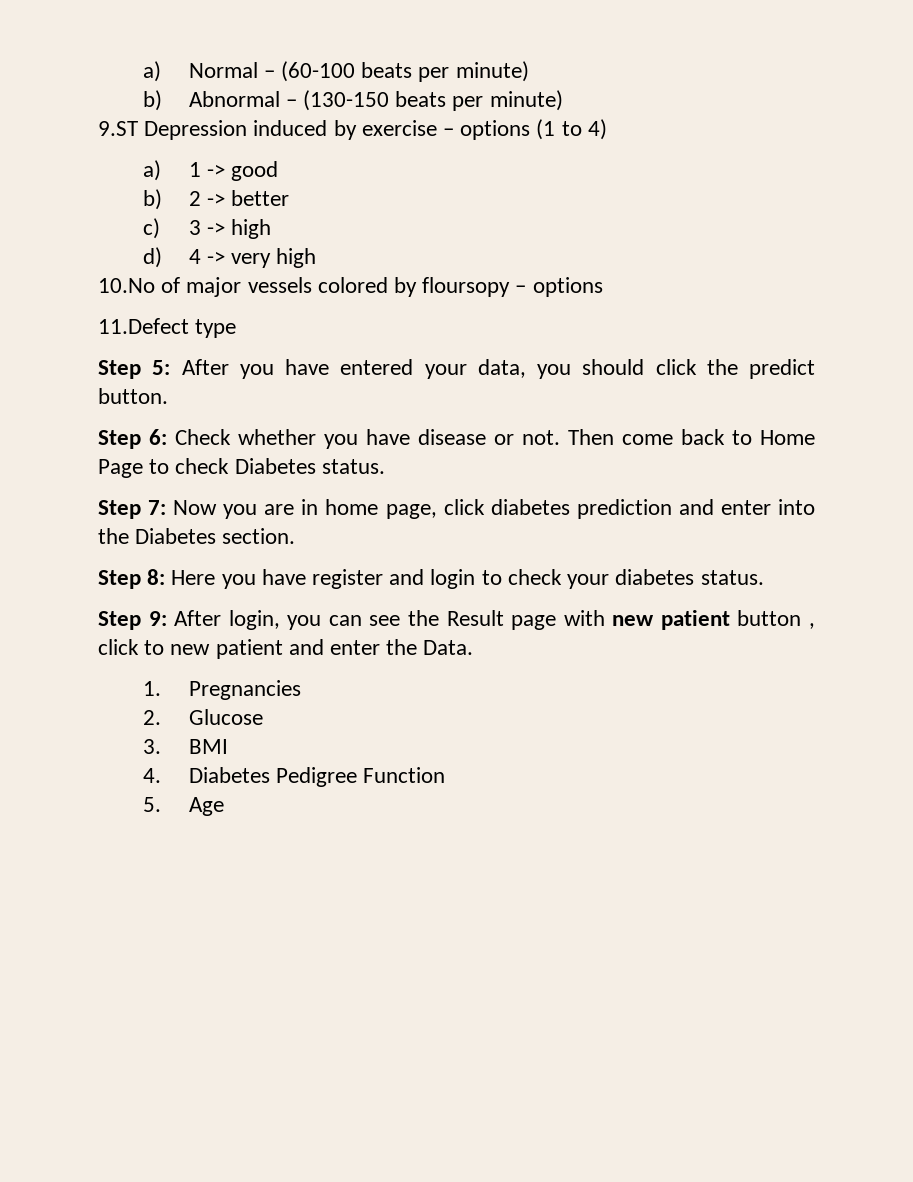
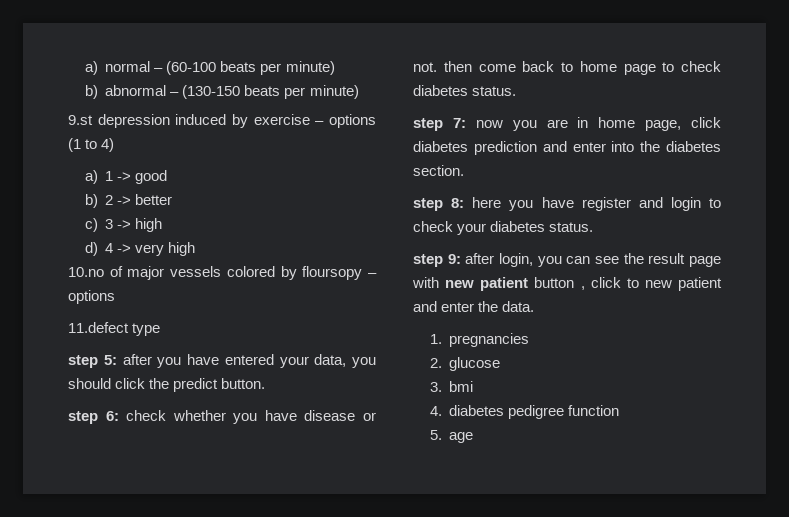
[143,61,258,82] a) Normal -> [84,61,151,75] a) normal
[188,91,280,107] Abnormal -> [105,85,167,96] abnormal
[98,120,248,140] 9.ST Depression -> [68,114,170,128] 9.st depression
[98,278,155,293] 10.No -> [68,267,104,277] 10.no
[98,318,189,334] 11.Defect -> [68,322,129,333] 11.defect
[98,359,229,379] Step 5: After -> [68,354,152,368] step 5: after
[98,429,231,449] Step 6: Check -> [68,410,167,424] step 6: check
[568,429,614,445] Then -> [443,61,472,72] then
[760,430,815,445] [98,458,385,478] [98,500,218,519] Home Page to check Diabetes status. // Step 7: Now -> [579,61,721,75] [413,85,517,96] [413,118,503,131] home page to check diabetes status. // step 7: now
[135,528,217,544] Diabetes -> [666,141,721,152] diabetes
[98,569,216,589] Step 8: Here -> [413,197,502,211] step 8: here
[98,610,222,630] Step 9: After -> [413,253,495,267] step 9: after
[446,610,504,626] Result -> [648,253,686,264] result
[423,640,474,655] Data. -> [502,301,535,312] data.
[188,680,301,700] Pregnancies -> [449,333,530,347] pregnancies
[188,709,263,725] Glucose -> [449,357,501,371] glucose
[188,739,228,754] BMI -> [449,381,474,392] bmi
[188,767,446,787] Diabetes Pedigree Function -> [449,405,620,419] diabetes pedigree function
[188,797,224,816] Age -> [449,432,474,443] age

